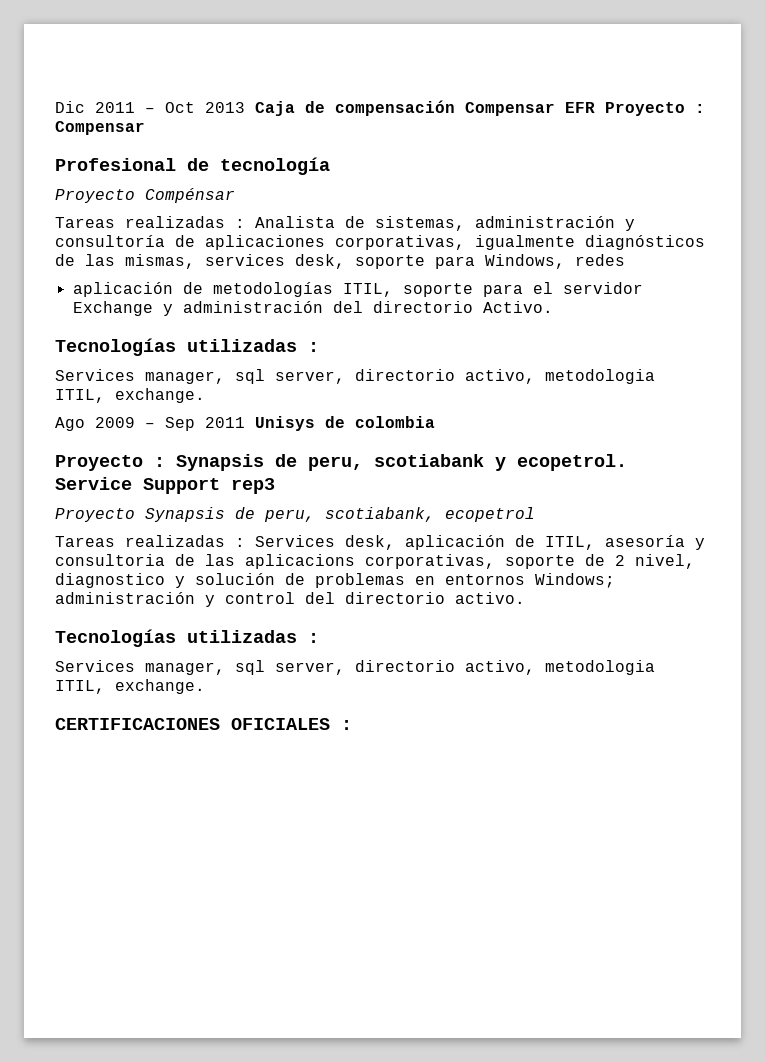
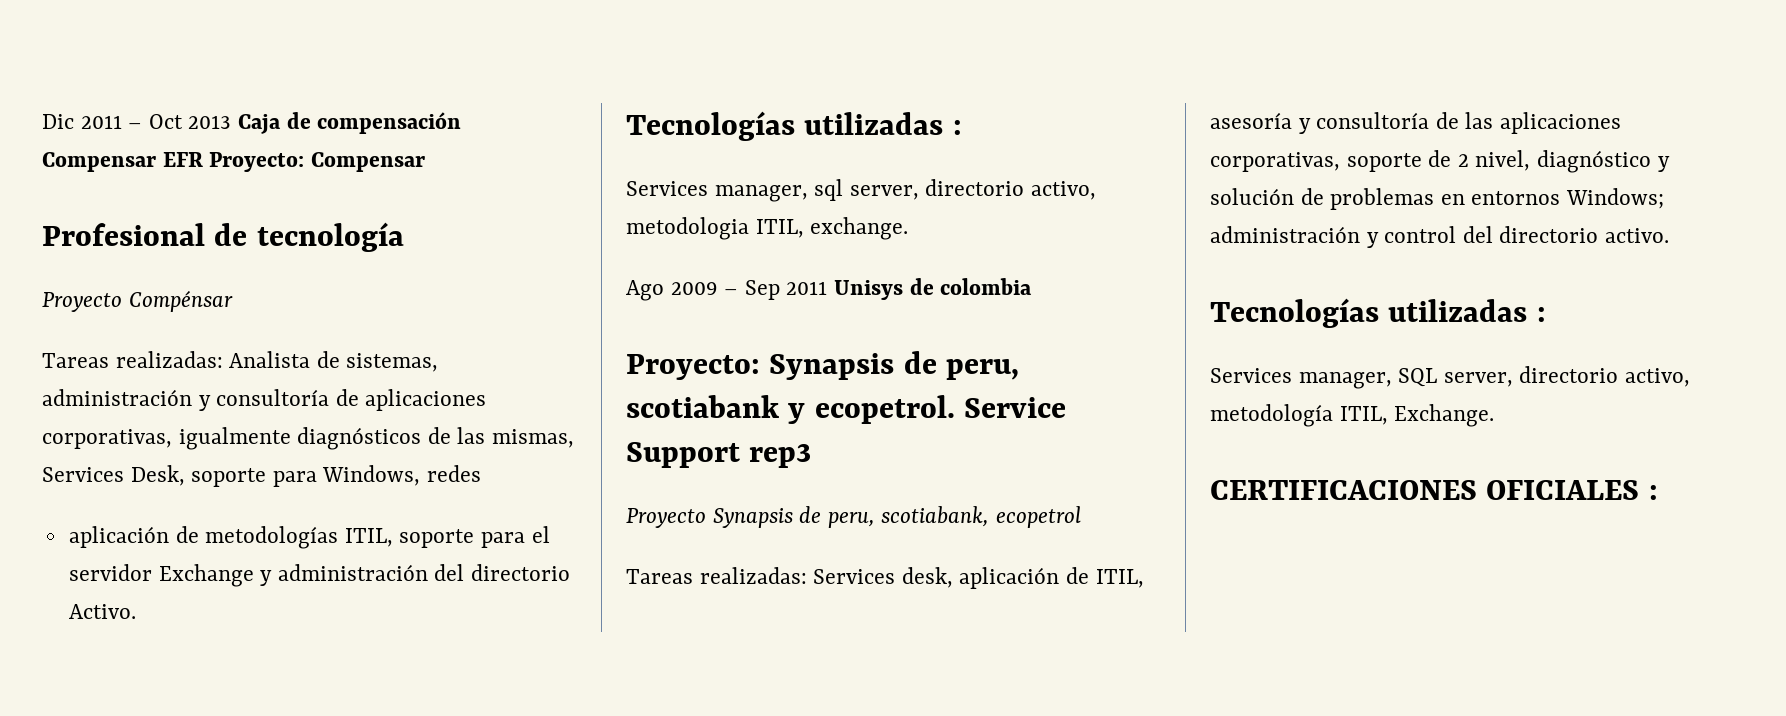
[605,102,705,116] Proyecto : -> [209,152,305,172] Proyecto:
[125,216,245,228] realizadas : -> [115,351,223,368] realizadas:
[205,254,345,269] services desk, -> [42,465,185,486] Services Desk,
[55,455,165,471] Proyecto : -> [626,354,760,380] Proyecto:
[125,535,245,547] realizadas : -> [699,567,807,584] realizadas:
[55,554,355,569] consultoria de las aplicacions -> [1316,112,1622,134] consultoría de las aplicaciones
[55,573,165,588] diagnostico -> [1537,150,1652,173] diagnóstico
[235,660,655,675] [55,679,205,694] sql server, directorio activo, metodologia ITIL, exchange. -> [1398,366,1691,387] [1210,404,1495,427] SQL server, directorio activo, metodología ITIL, Exchange.

